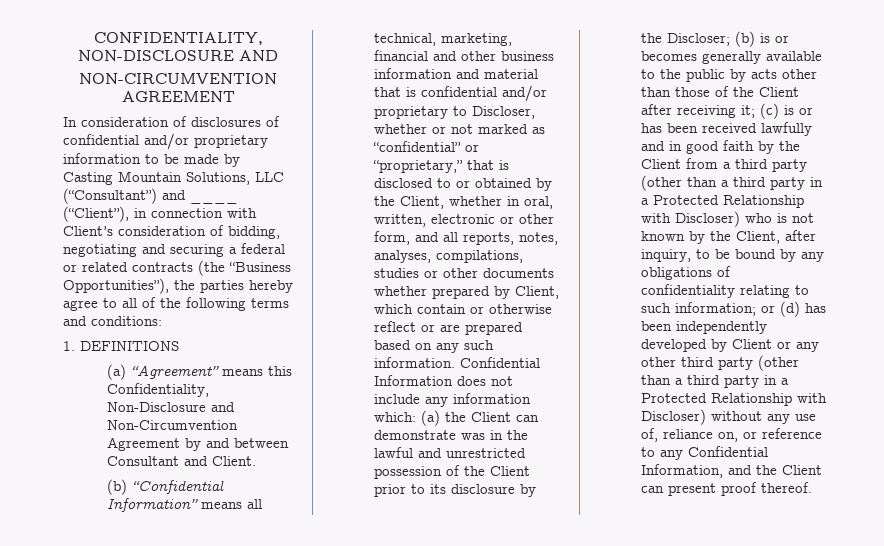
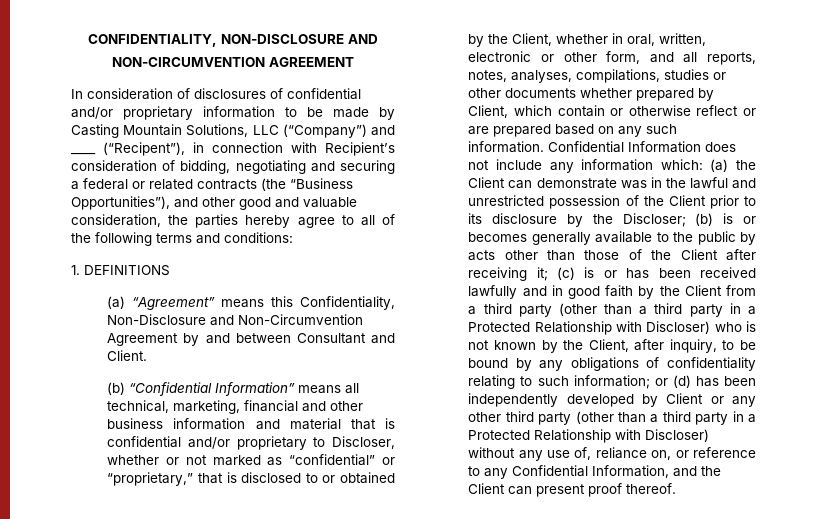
[63,188,157,204] (“Consultant”) -> [282,124,367,138] (“Company”)
[63,206,129,222] (“Client”), -> [103,142,185,156] (“Recipent”),
[63,226,113,236] Client’s -> [325,142,395,156] Recipient’s
(169, 286) none -> [174,197,357,210] [71,214,161,227] and other good and valuable consideration,

